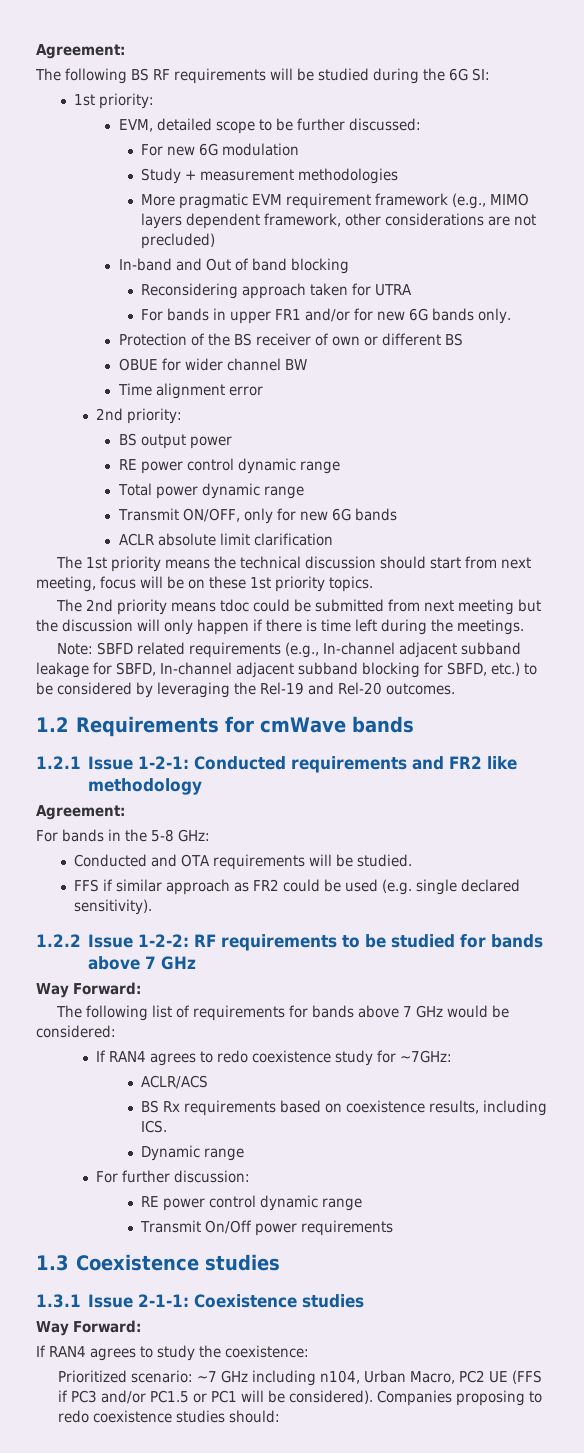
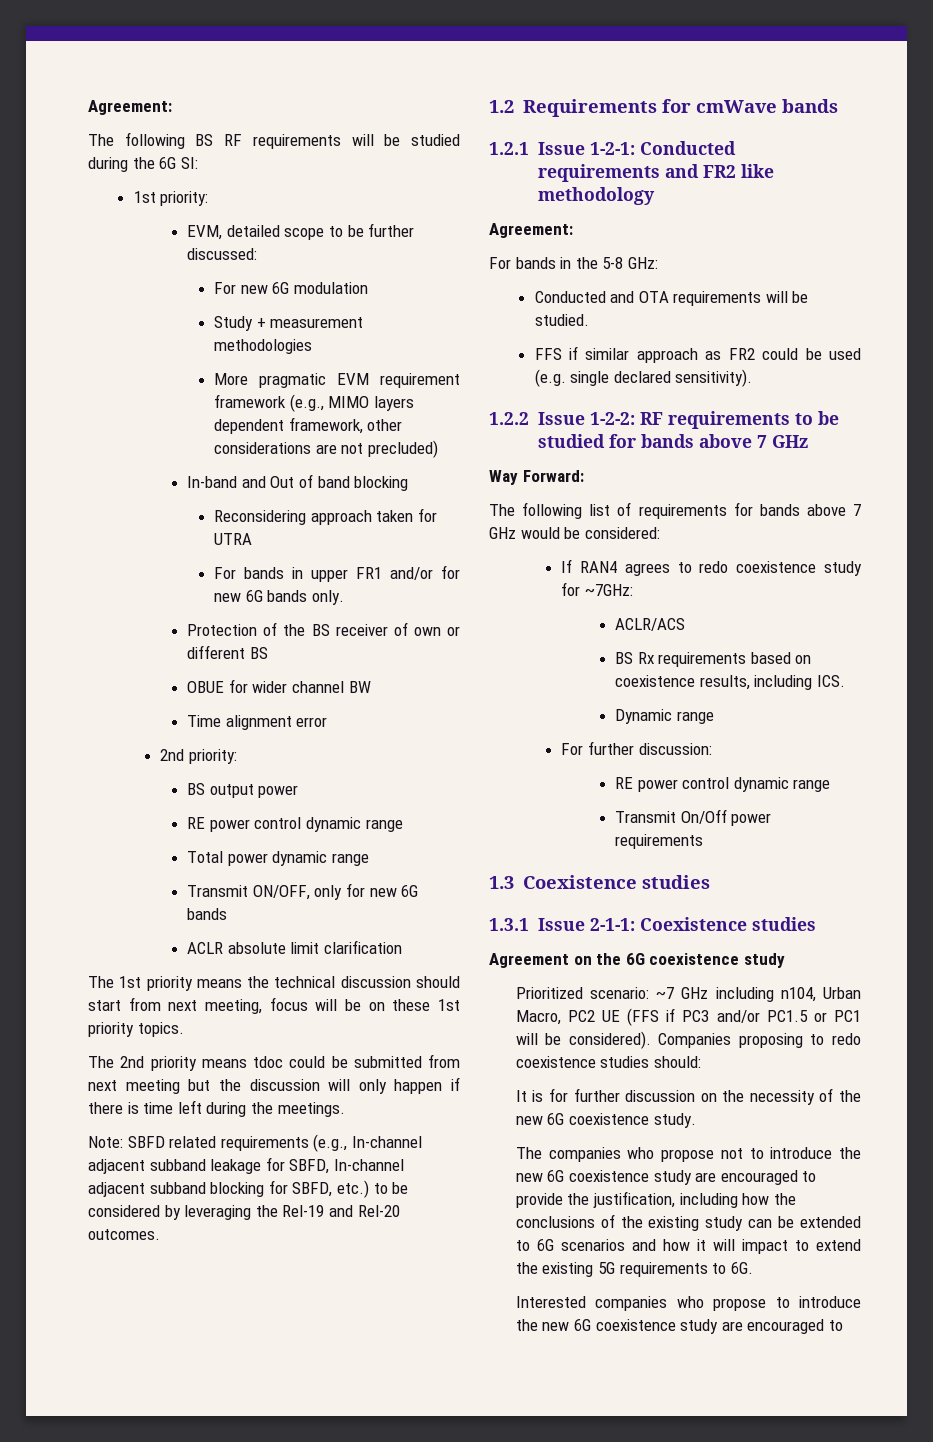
[36,1320,141,1336] [36,1345,309,1361] Way Forward: // If RAN4 agrees to study the coexistence: -> [489,953,785,968] Agreement on the 6G coexistence study
(281, 1416) none -> [515,1088,861,1105] [515,1113,696,1128] [515,1147,861,1162] [515,1170,817,1185] [515,1191,796,1208] [515,1214,861,1231] [515,1239,861,1254] [515,1262,753,1277] [515,1296,861,1311] [515,1319,843,1334] // It is for further discussion on the necessity of the new 6G coexistence study. // The companies who propose not to introduce the new 6G coexistence study are encouraged to provide the justification, including how the conclusions of the existing study can be extended to 6G scenarios and how it will impact to extend the existing 5G requirements to 6G. // Interested companies who propose to introduce the new 6G coexistence study are encouraged to

